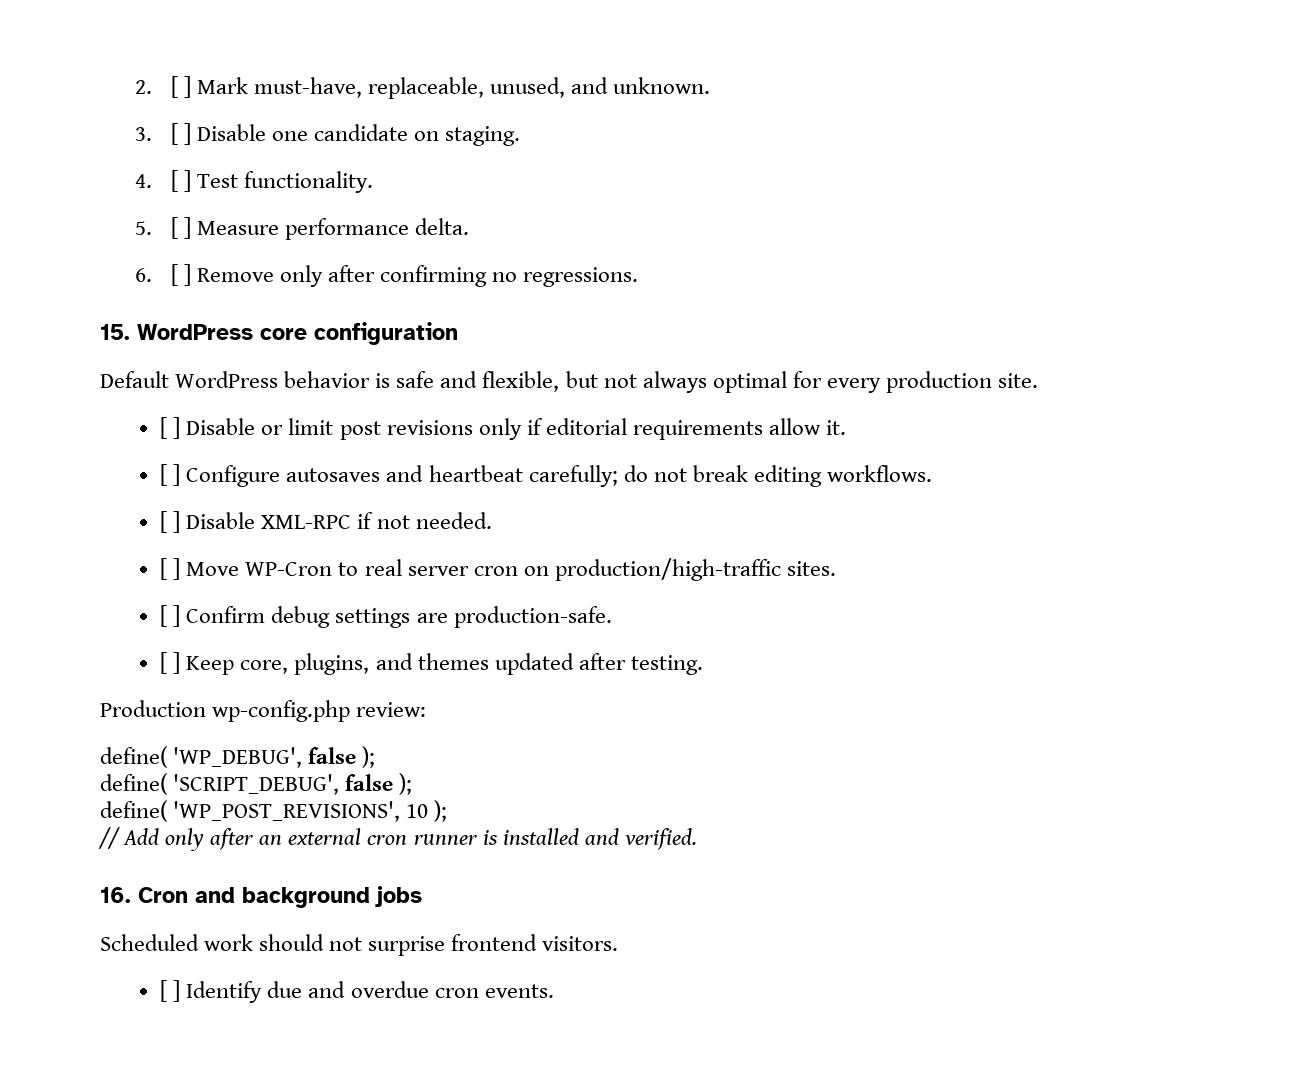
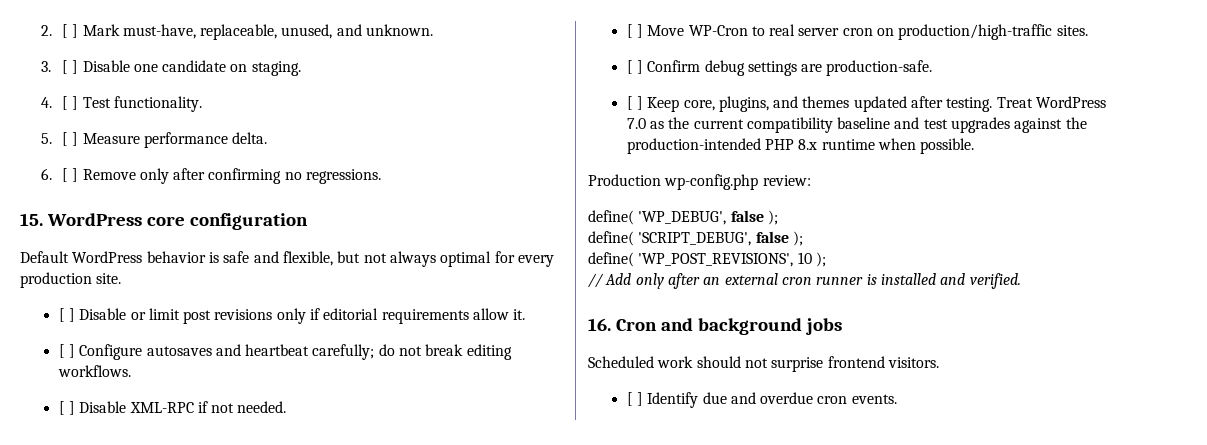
(703, 665) none -> [996,96,1107,108] [626,117,1087,133] [626,138,975,154] Treat WordPress 7.0 as the current compatibility baseline and test upgrades against the production-intended PHP 8.x runtime when possible.

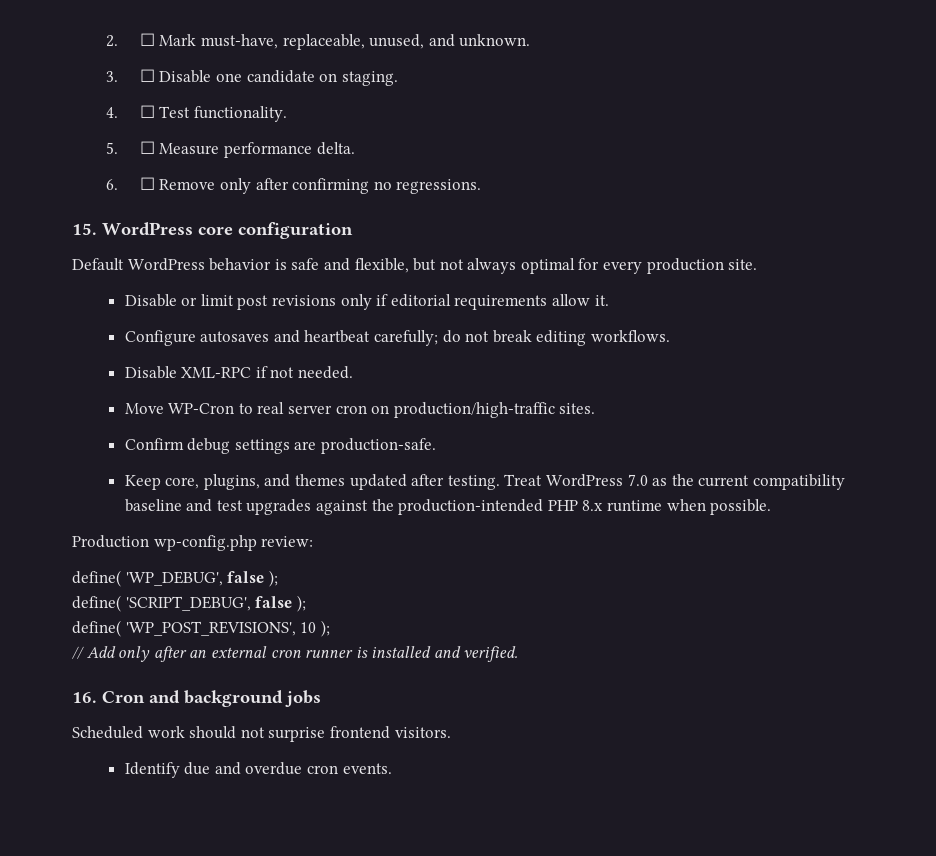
[61,24,79,38] [ ] -> [139,33,155,46] ☐
[61,60,79,74] [ ] -> [139,69,155,82] ☐
[61,96,79,110] [ ] -> [139,105,155,118] ☐
[61,132,79,146] [ ] -> [139,141,155,154] ☐
[61,168,79,182] [ ] -> [139,177,155,190] ☐
[58,308,75,322] [ ] -> (758, 264) none
[58,344,75,358] [ ] -> (609, 300) none
[58,401,75,415] [ ] -> (670, 336) none
[626,24,643,38] [ ] -> (353, 372) none
[626,60,643,74] [ ] -> (596, 408) none
[626,96,643,110] [ ] -> (436, 446) none
[626,392,643,406] [ ] -> (451, 732) none

